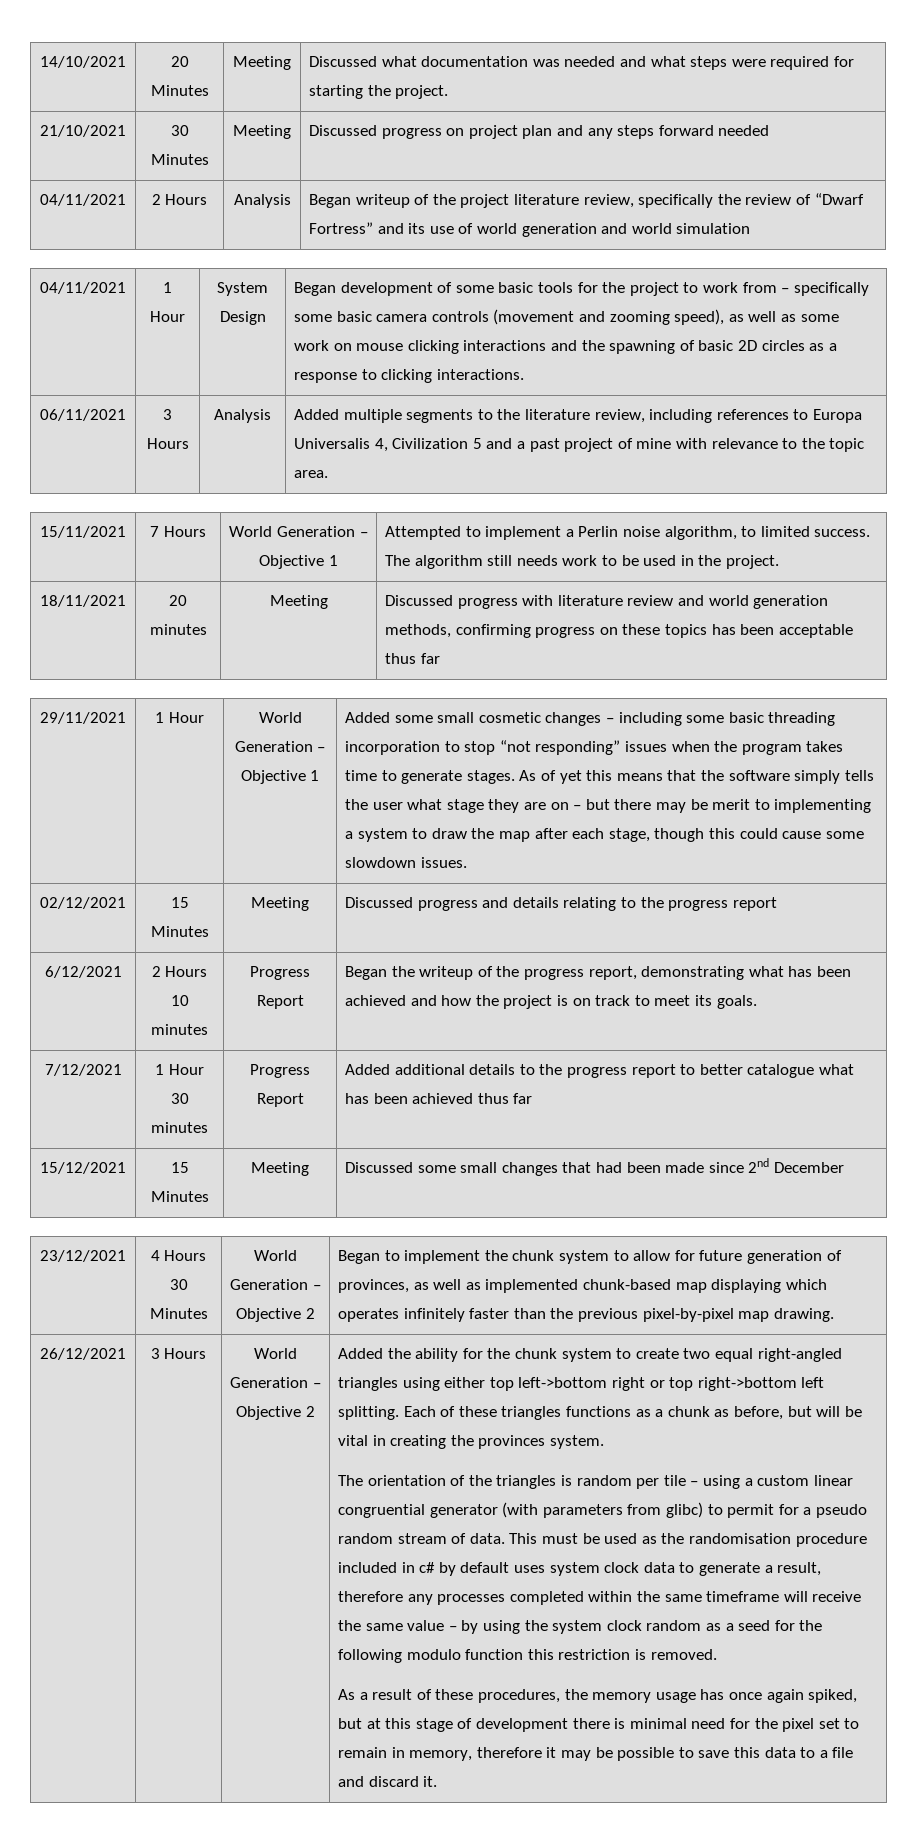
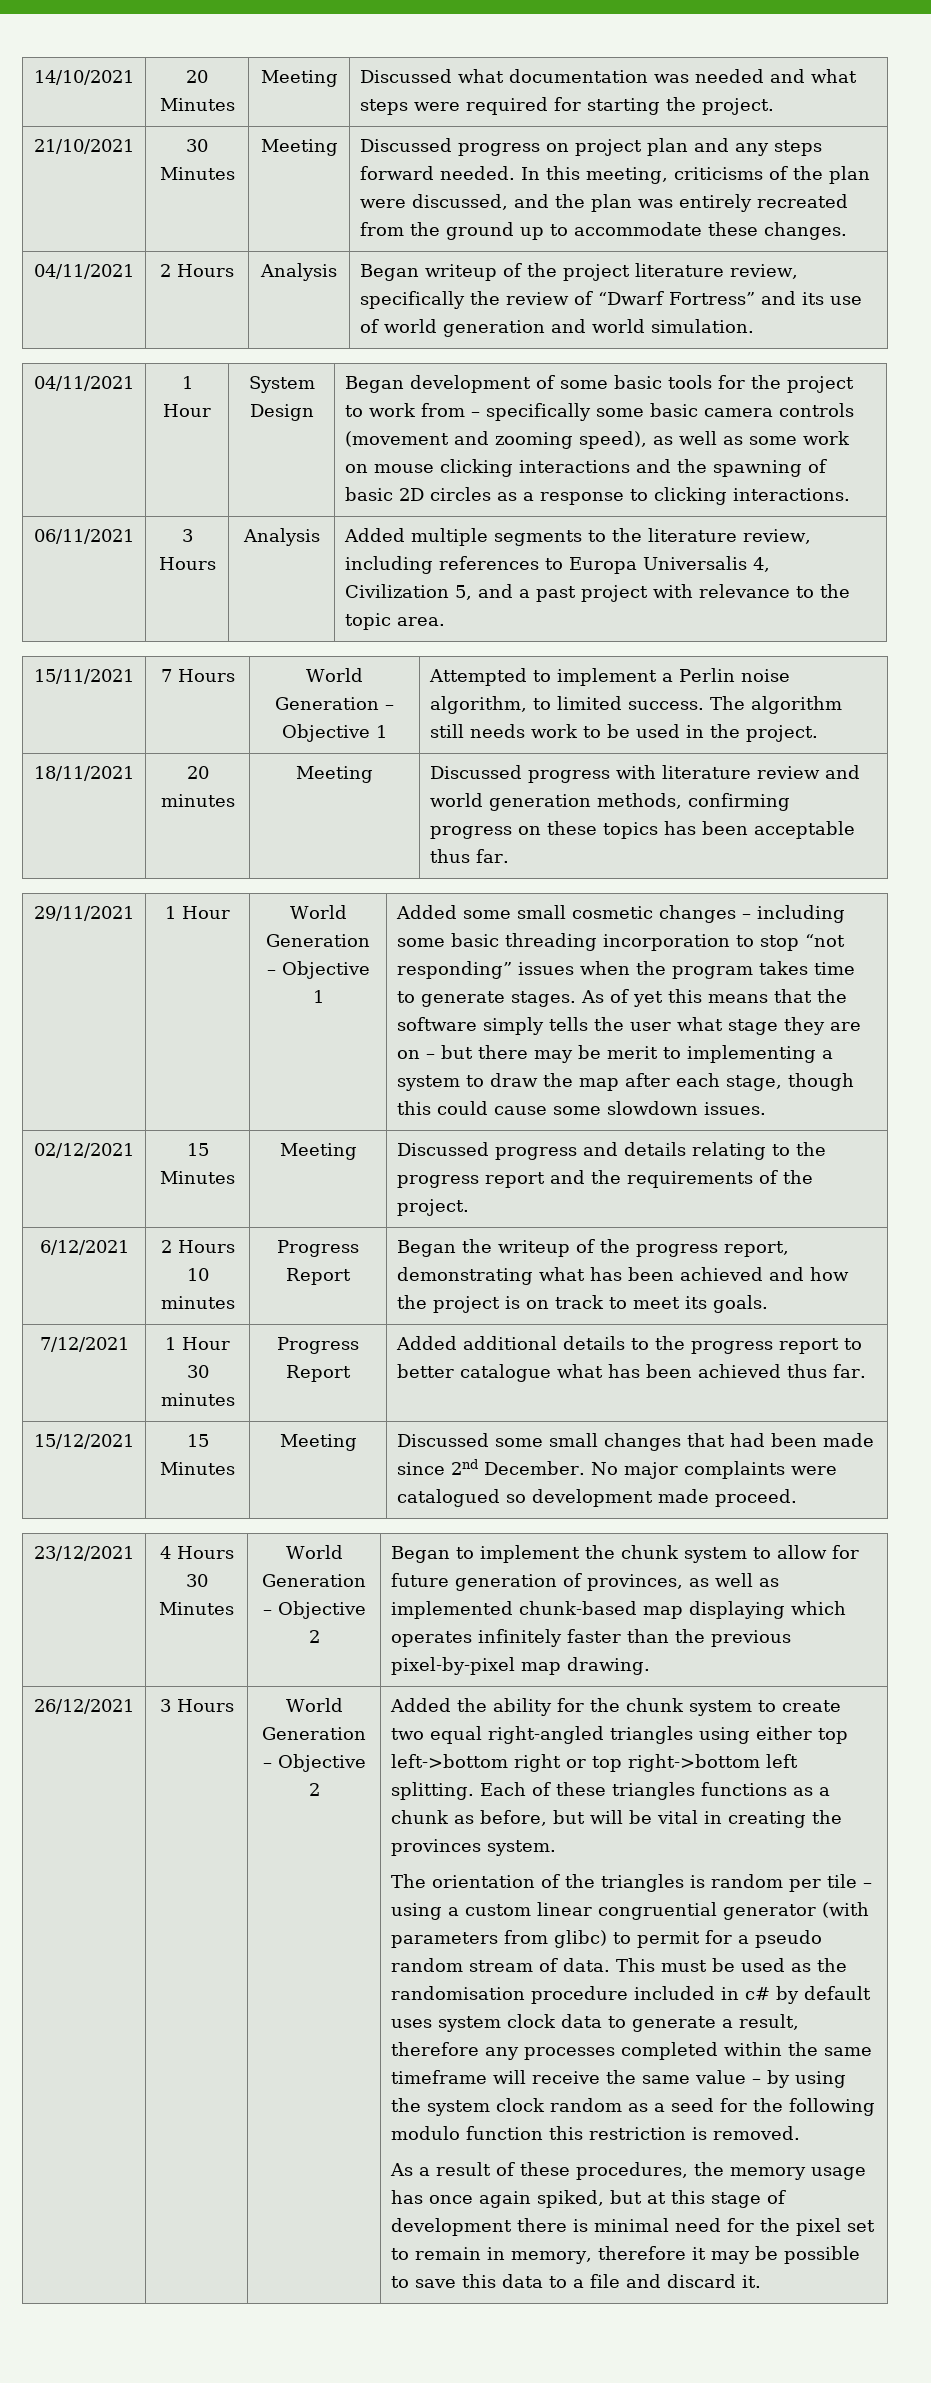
[718,125,770,136] needed -> [440,166,871,184] [360,194,849,212] [360,222,848,240] needed. In this meeting, criticisms of the plan were discussed, and the plan was entirely recreated from the ground up to accommodate these changes.
[676,223,751,234] simulation -> [651,319,755,333] simulation.
[472,438,482,449] 5 -> [455,585,473,600] 5,
[617,438,672,449] of mine -> (649, 593) none
[420,653,440,664] far -> [476,849,510,863] far.
(777, 904) none -> [550,1170,814,1188] [397,1199,470,1216] and the requirements of the project.
[513,1093,533,1104] far -> [833,1364,867,1378] far.
[773,1162,844,1173] December -> [484,1461,838,1479] [397,1489,798,1507] December. No major complaints were catalogued so development made proceed.

